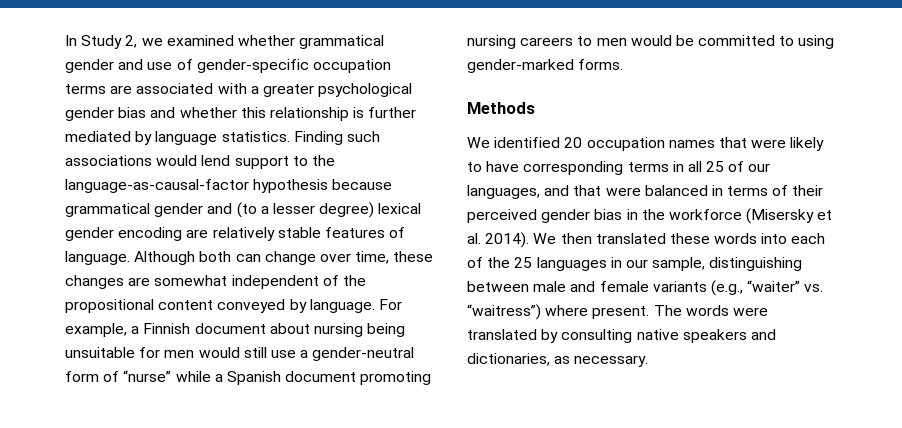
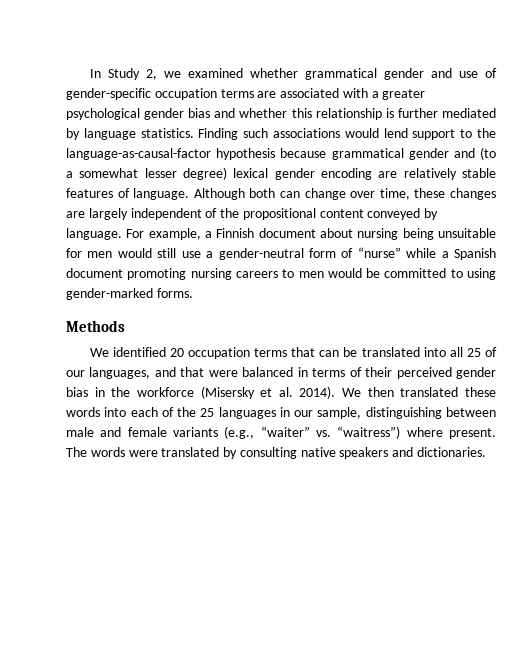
(269, 210) none -> [79,168,139,178] somewhat
[154,275,228,286] somewhat -> [88,208,128,220] largely
[668,137,825,151] [467,161,684,175] names that were likely to have corresponding terms in -> [253,347,446,357] terms that can be translated into
[467,353,649,367] dictionaries, as necessary. -> [417,447,487,457] dictionaries.

